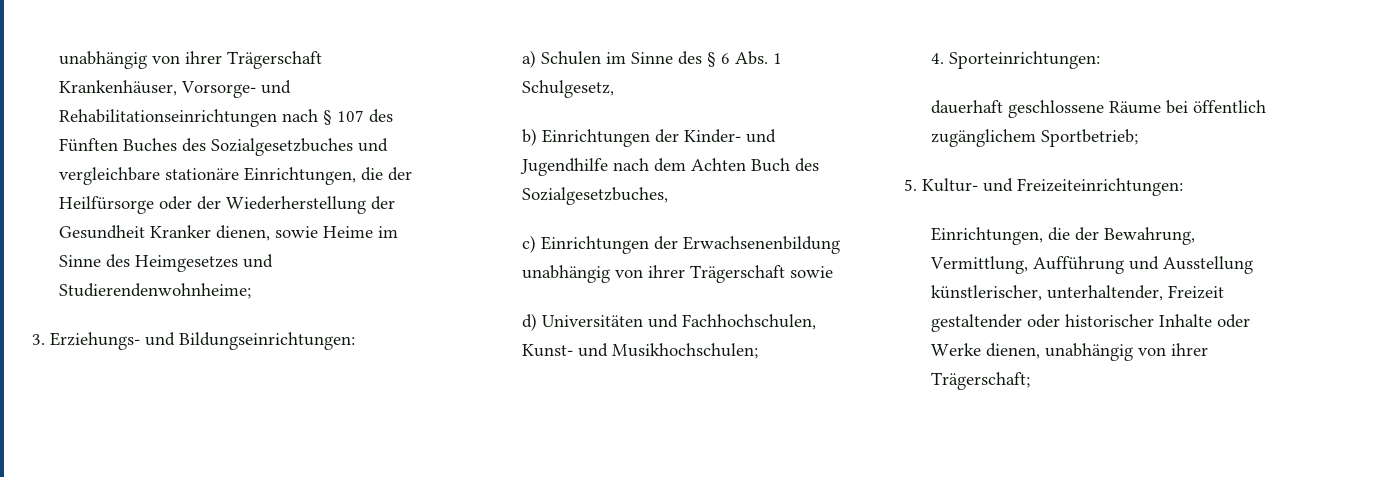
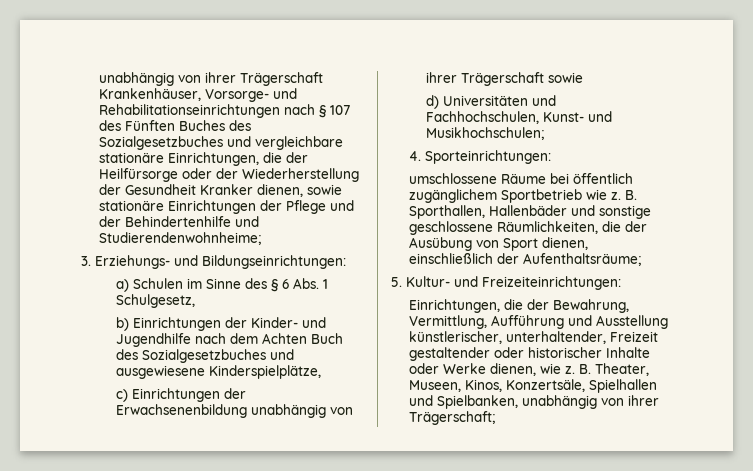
[322,226,398,238] [58,254,238,272] Heime im Sinne des Heimgesetzes -> [98,200,354,214] [98,216,231,227] stationäre Einrichtungen der Pflege und der Behindertenhilfe
[521,187,668,205] Sozialgesetzbuches, -> [142,349,295,363] [116,365,322,379] Sozialgesetzbuches und ausgewiesene Kinderspielplätze,
[930,100,1104,118] dauerhaft geschlossene -> [408,173,497,184] umschlossene
[1040,129,1138,147] Sportbetrieb; -> [500,189,637,203] [408,205,651,219] [408,221,647,235] [408,237,588,251] [408,253,641,266] Sportbetrieb wie z. B. Sporthallen, Hallenbäder und sonstige geschlossene Räumlichkeiten, die der Ausübung von Sport dienen, einschließlich der Aufenthaltsräume;
(1040, 351) none -> [539,363,649,376] [408,379,657,393] [408,395,518,409] wie z. B. Theater, Museen, Kinos, Konzertsäle, Spielhallen und Spielbanken,

